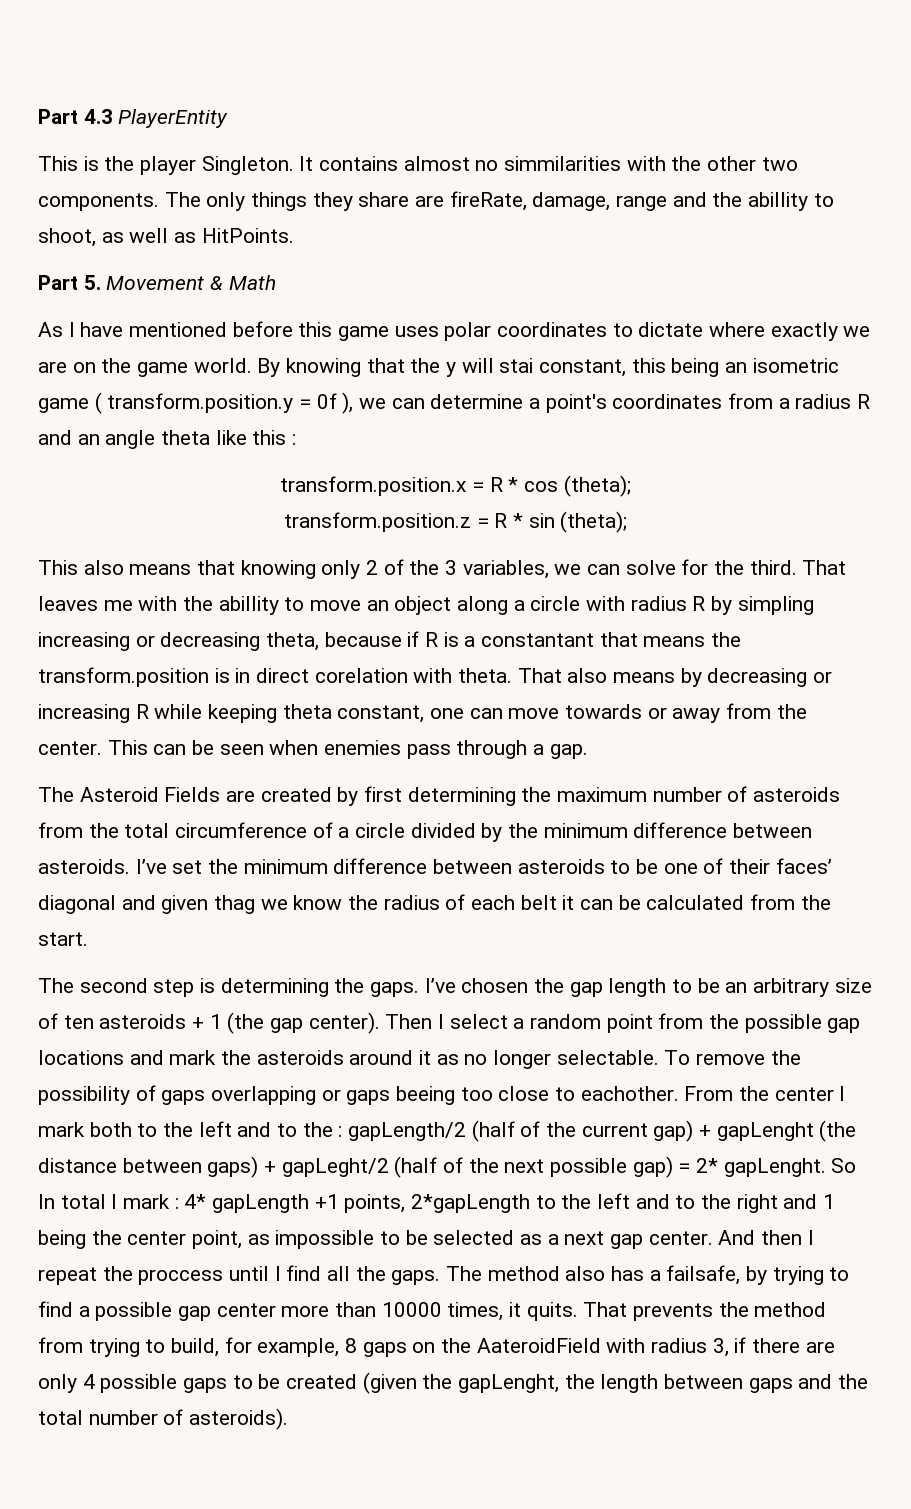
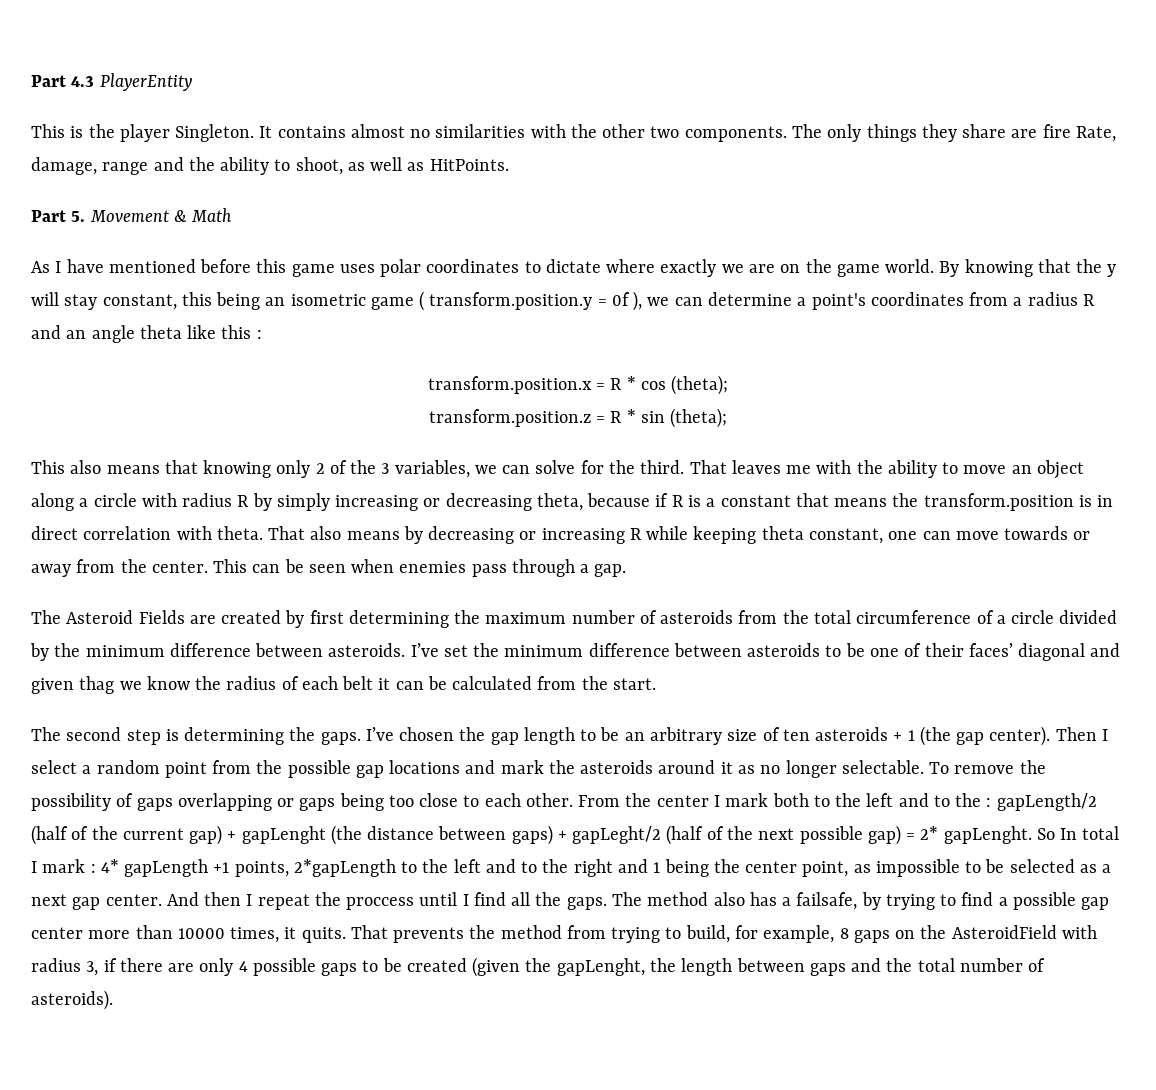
[504,156,622,171] simmilarities -> [435,124,526,138] similarities
[449,191,527,211] fireRate, -> [1042,124,1116,142] fire Rate,
[748,192,809,211] abillity -> [220,157,270,175] ability
[499,358,534,373] stai -> [64,294,98,310] stay
[218,596,279,615] abillity -> [887,460,937,478] ability
[737,596,814,615] simpling -> [276,493,330,511] simply
[481,633,595,647] constantant -> [720,495,791,507] constant
[314,668,408,683] corelation -> [83,526,172,540] correlation
[396,1086,456,1105] beeing -> [339,793,384,811] being
[580,1086,679,1101] eachother. -> [484,793,573,807] each other.
[476,1338,601,1353] AateroidField -> [951,925,1057,939] AsteroidField

